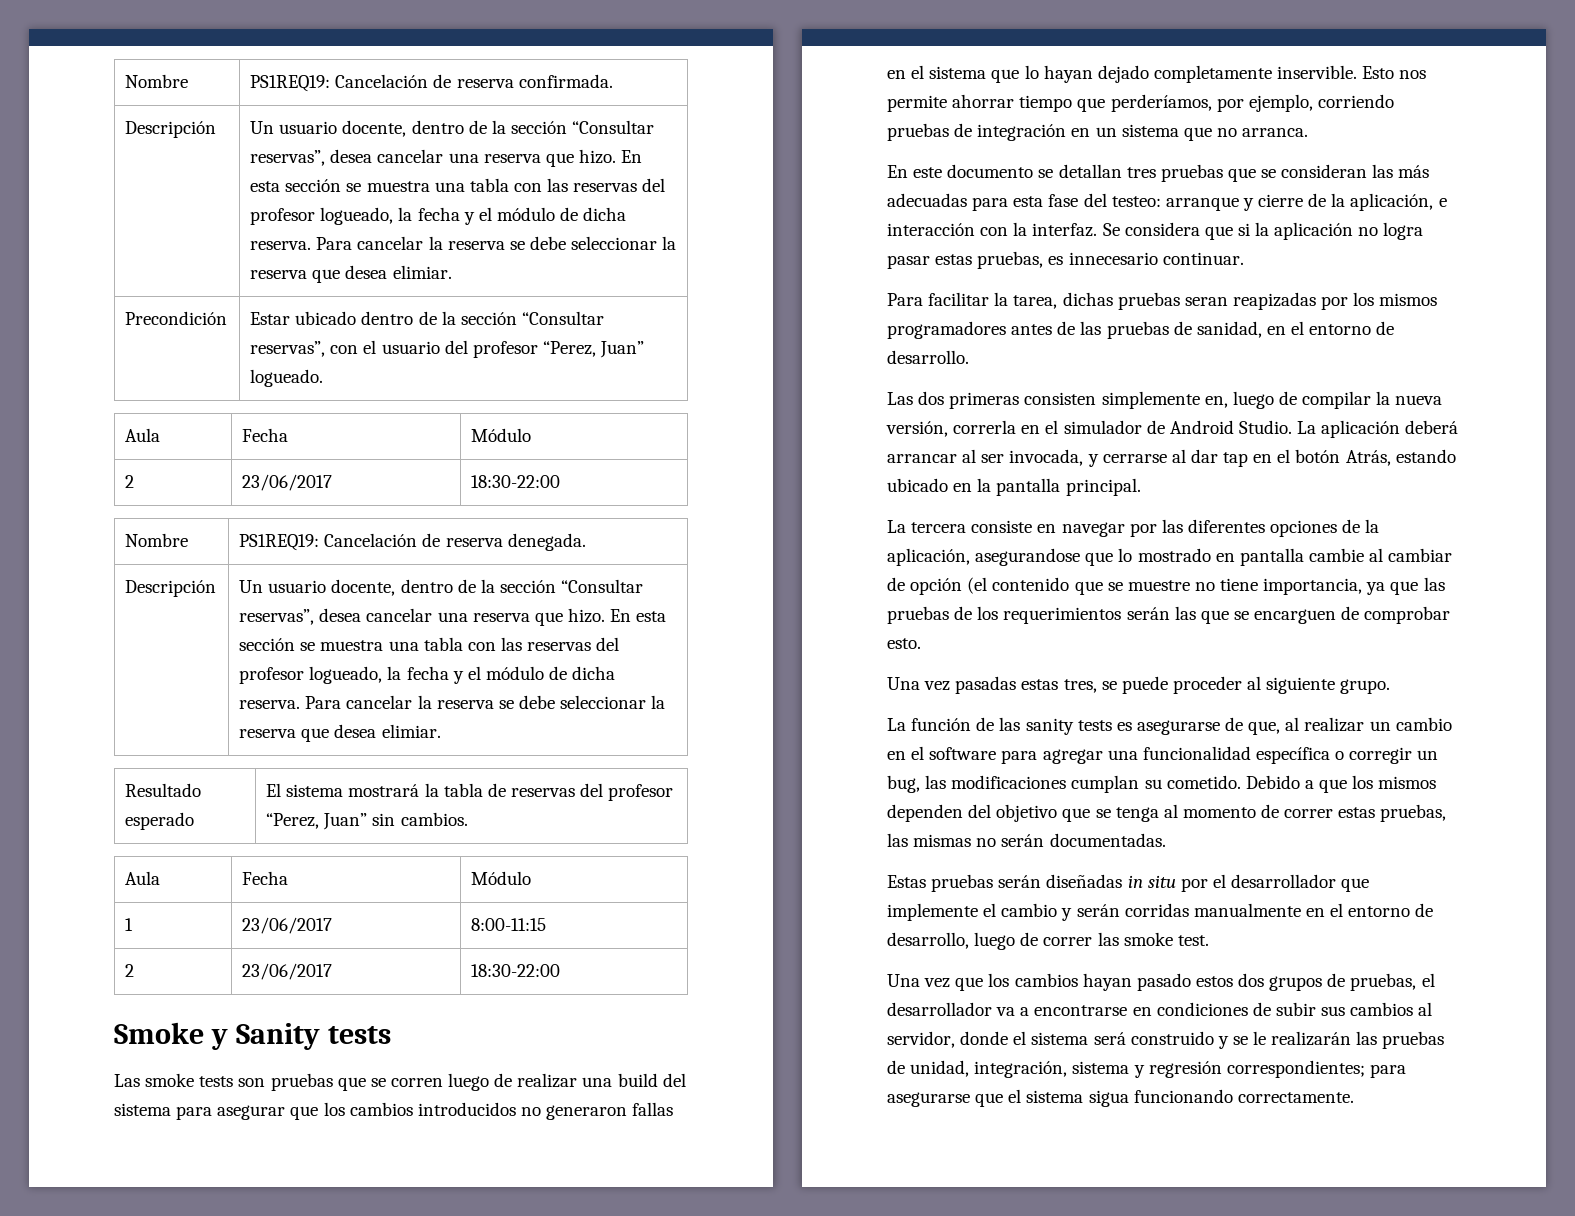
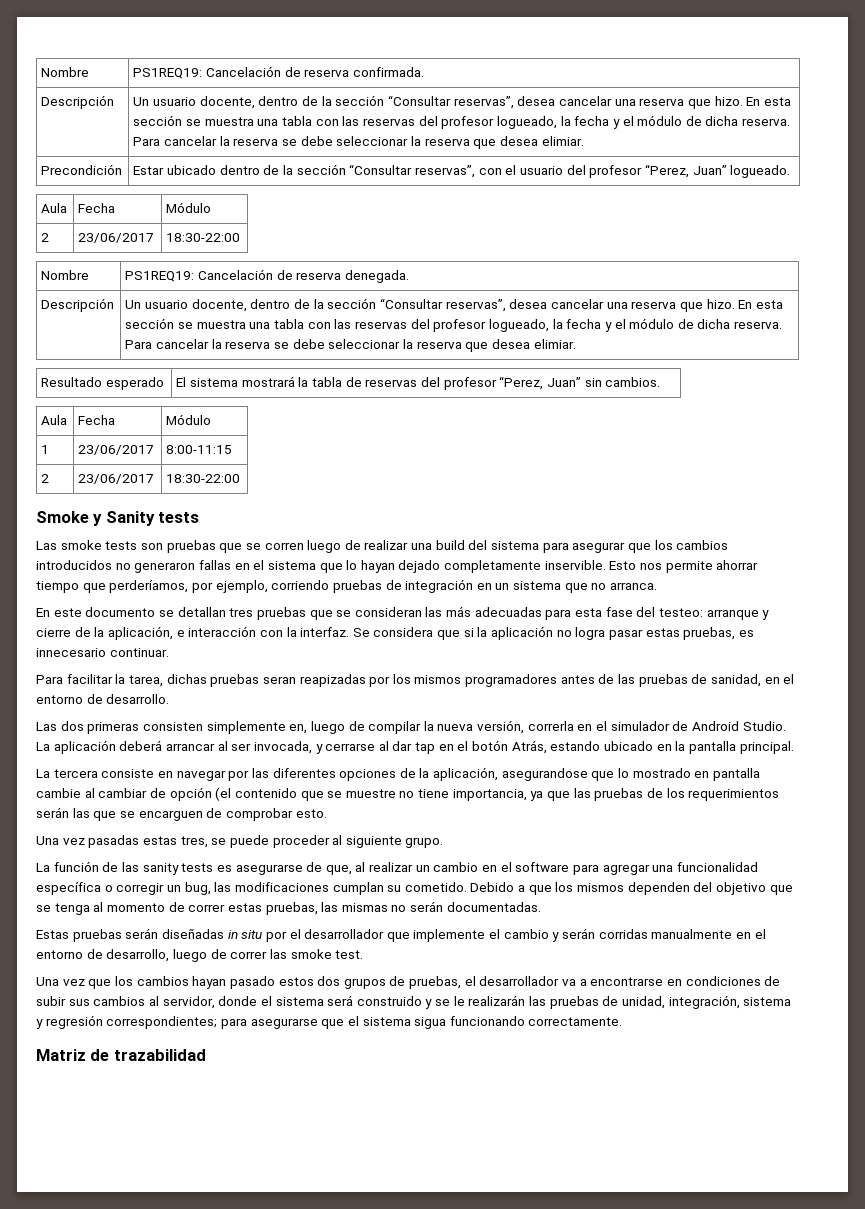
(1354, 1097) none -> [36,1049,206,1061] // Matriz de trazabilidad

